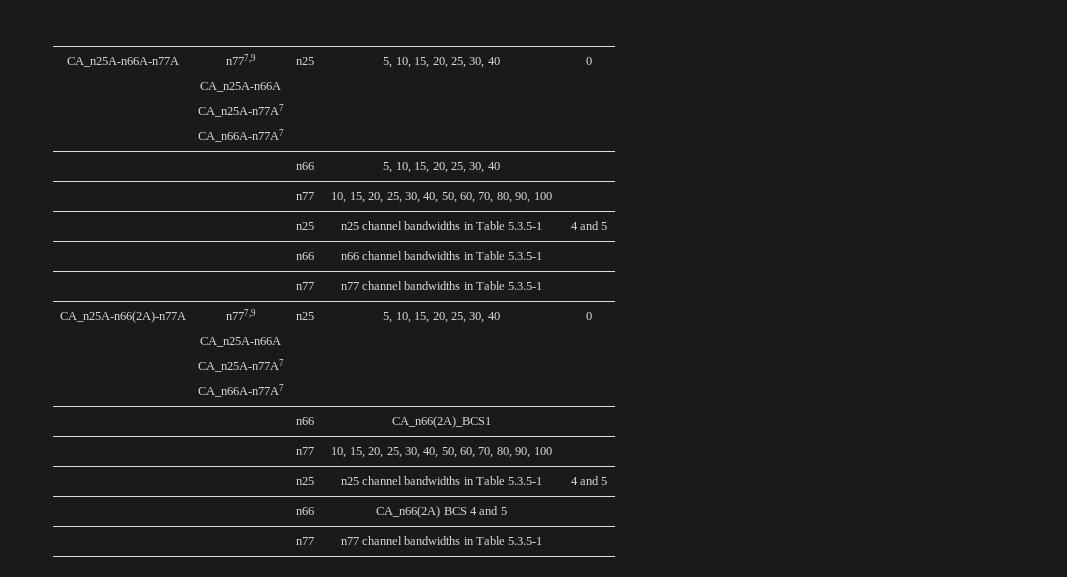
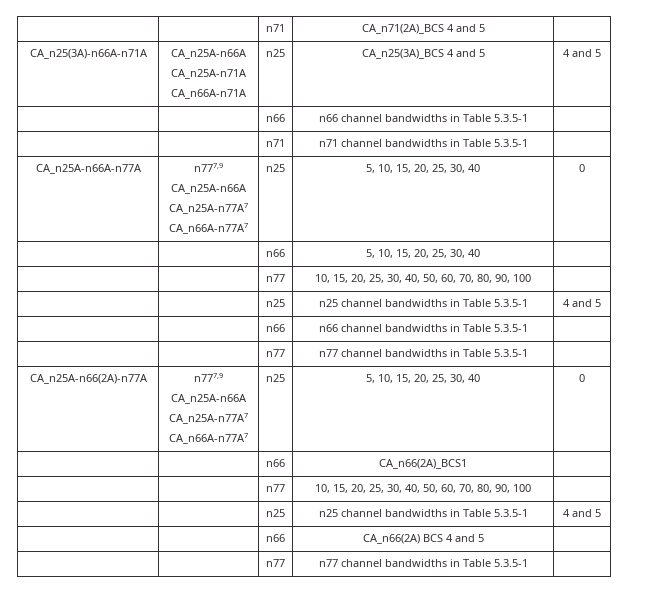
(66, 62) none -> [266,24,285,32] [361,24,485,34] [29,49,148,59] [171,49,247,59] [171,69,247,79] [171,89,247,99] [266,49,285,57] [361,49,485,59] [563,49,601,57] [266,114,285,122] [318,114,528,122] [266,139,285,147] [318,139,528,147] | | n71 | CA_n71(2A)_BCS 4 and 5 | // CA_n25(3A)-n66A-n71A | CA_n25A-n66A // CA_n25A-n71A // CA_n66A-n71A | n25 | CA_n25(3A)_BCS 4 and 5 | 4 and 5 // | | n66 | n66 channel bandwidths in Table 5.3.5-1 | // | | n71 | n71 channel bandwidths in Table 5.3.5-1 | //

